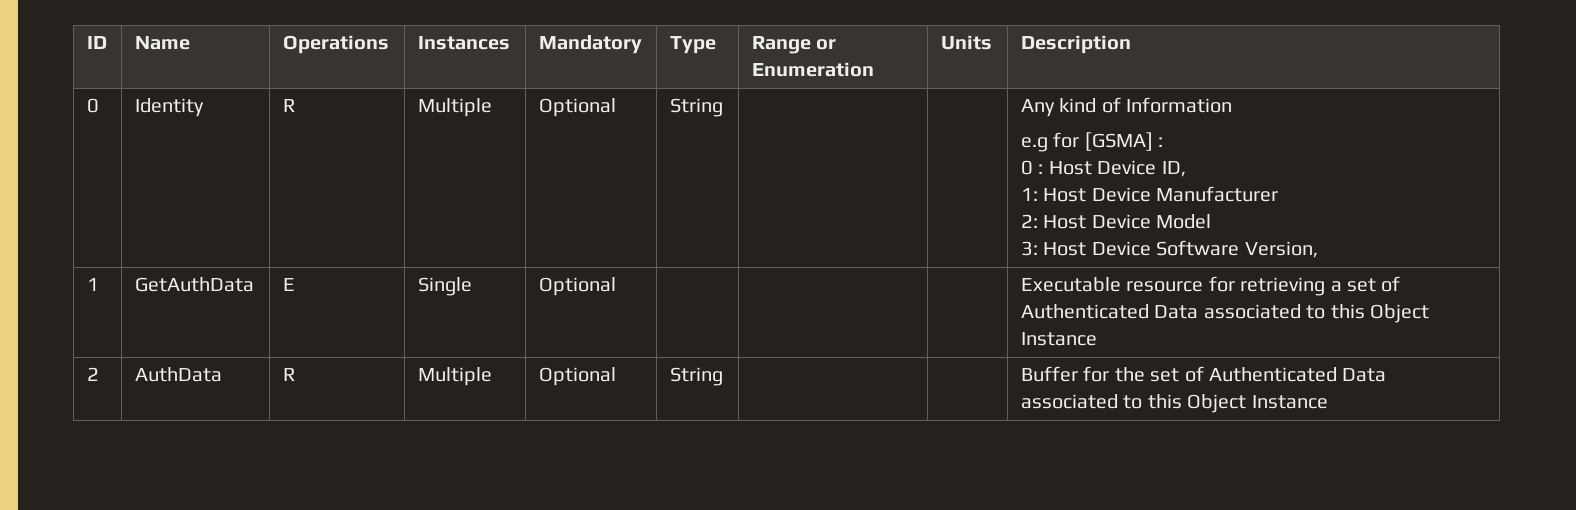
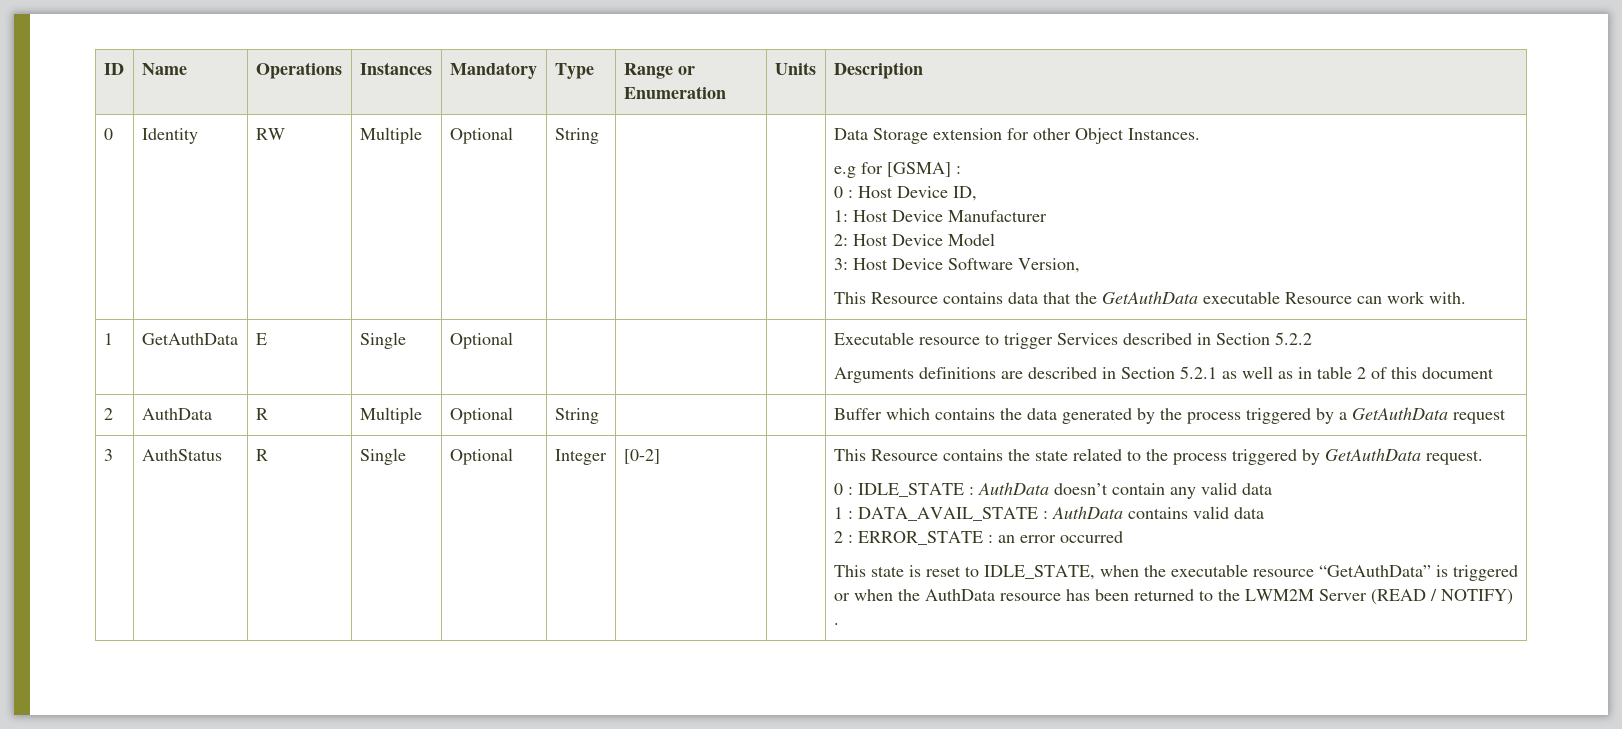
[282,99,295,112] [417,98,492,117] [538,98,616,117] [669,98,723,117] [1020,97,1233,117] R | Multiple | Optional | String | | | Any kind of Information -> [255,128,285,140] [359,127,422,144] [449,127,513,144] [554,128,599,144] [833,128,1200,144] RW | Multiple | Optional | String | | | Data Storage extension for other Object Instances.
(1318, 249) none -> [833,291,1466,304] // This Resource contains data that the GetAuthData executable Resource can work with.
[1208,276,1401,296] [1020,304,1429,323] [1020,332,1097,346] for retrieving a set of Authenticated Data associated to this Object Instance -> [984,332,1312,349] [833,366,1494,383] to trigger Services described in Section 5.2.2 // Arguments definitions are described in Section 5.2.1 as well as in table 2 of this document
[1083,366,1387,382] [1020,394,1328,413] for the set of Authenticated Data associated to this Object Instance -> [885,407,1506,424] [103,449,113,461] [141,449,222,461] [255,449,268,461] [359,448,406,465] [449,448,513,465] [554,449,607,465] [623,449,660,464] [833,448,1483,465] [833,482,1272,499] [833,506,1264,521] [833,531,1123,545] [833,564,1518,581] [833,589,1513,605] [833,623,839,625] which contains the data generated by the process triggered by a GetAuthData request // 3 | AuthStatus | R | Single | Optional | Integer | [0-2] | | This Resource contains the state related to the process triggered by GetAuthData request. // 0 : IDLE_STATE : AuthData doesn’t contain any valid data // 1 : DATA_AVAIL_STATE : AuthData contains valid data // 2 : ERROR_STATE : an error occurred // This state is reset to IDLE_STATE, when the executable resource “GetAuthData” is triggered or when the AuthData resource has been returned to the LWM2M Server (READ / NOTIFY) .

